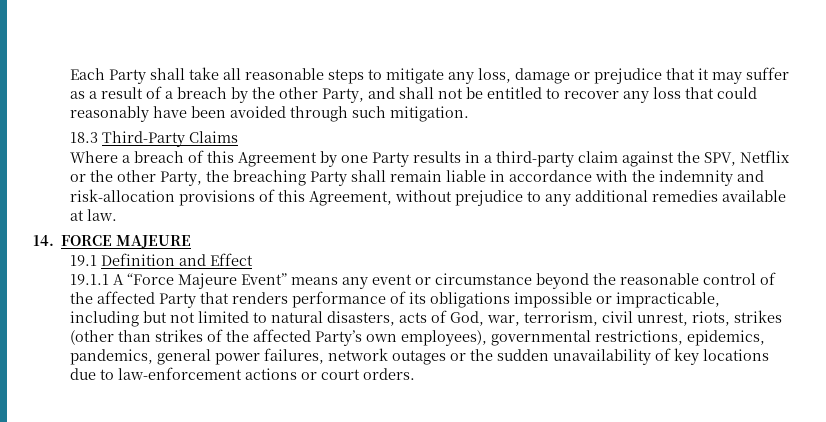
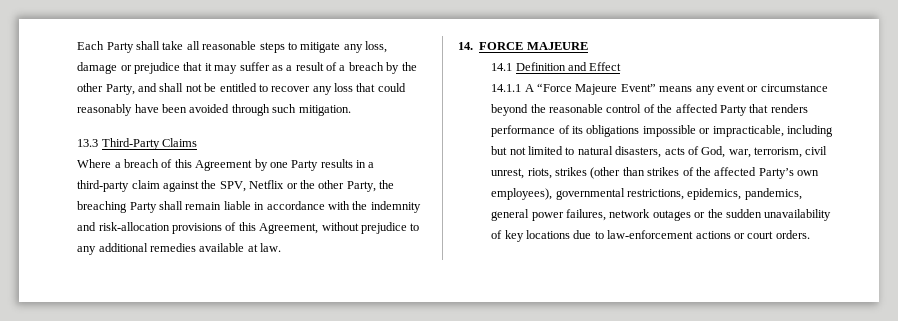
[70,132,99,143] 18.3 -> [77,139,99,147] 13.3
[70,255,98,266] 19.1 -> [491,63,513,71] 14.1
[70,274,110,285] 19.1.1 -> [491,84,522,92] 14.1.1

